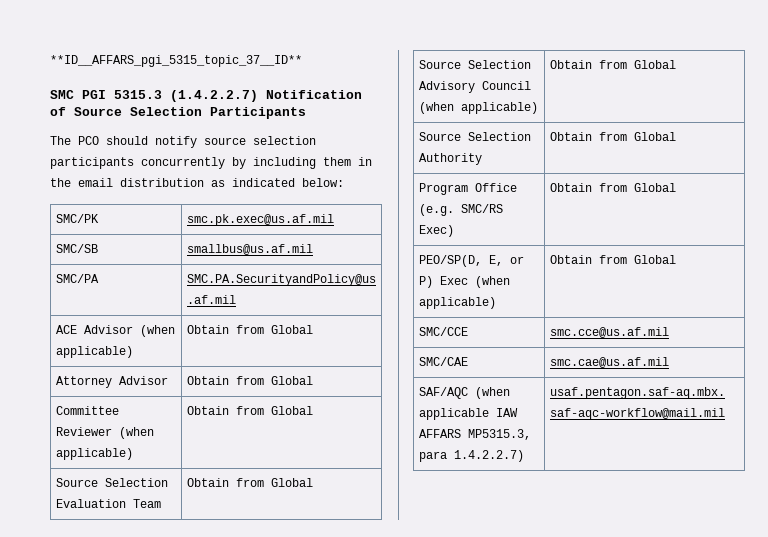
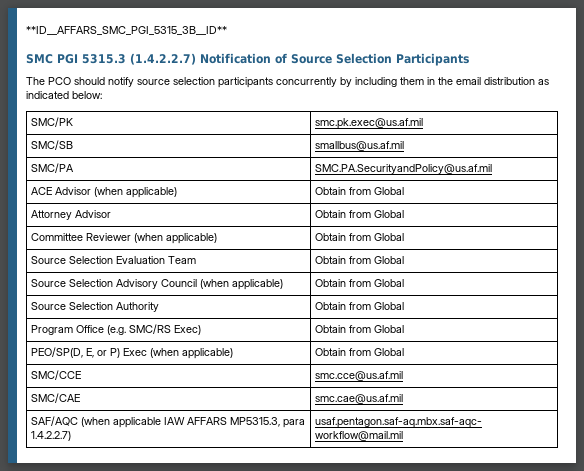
[50,55,302,67] **ID__AFFARS_pgi_5315_topic_37__ID** -> [26,26,227,35] **ID__AFFARS_SMC_PGI_5315_3B__ID**

